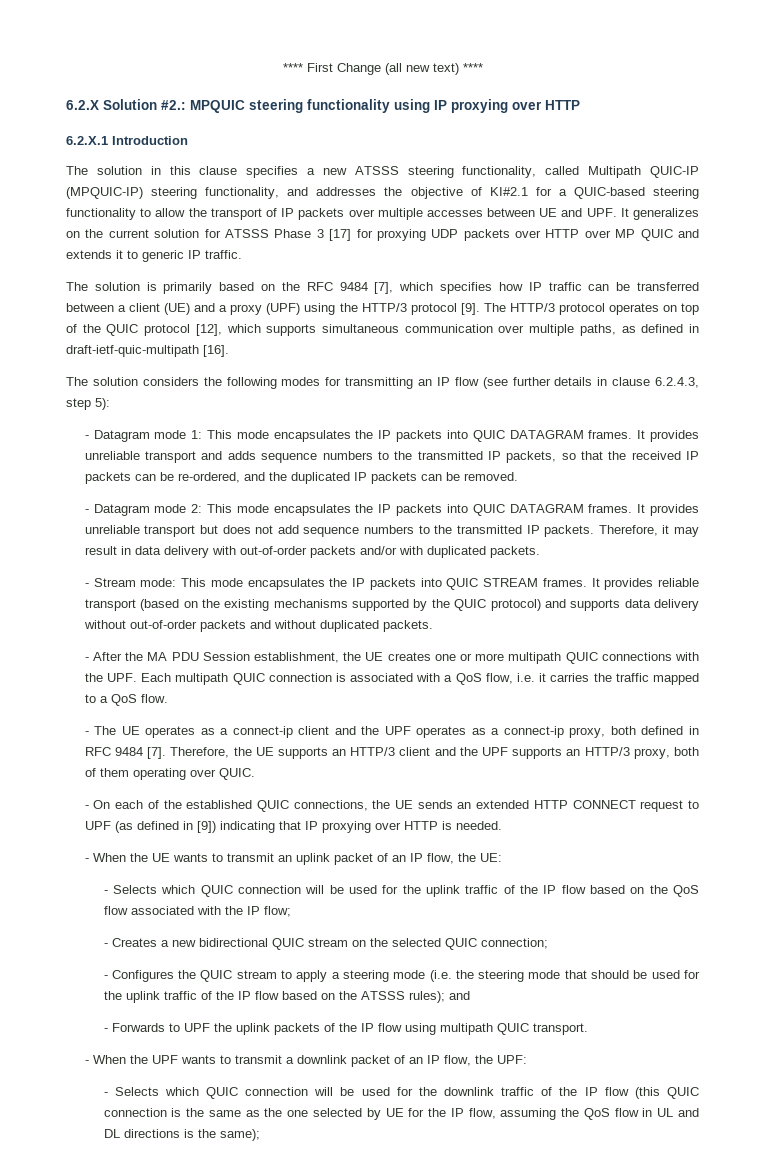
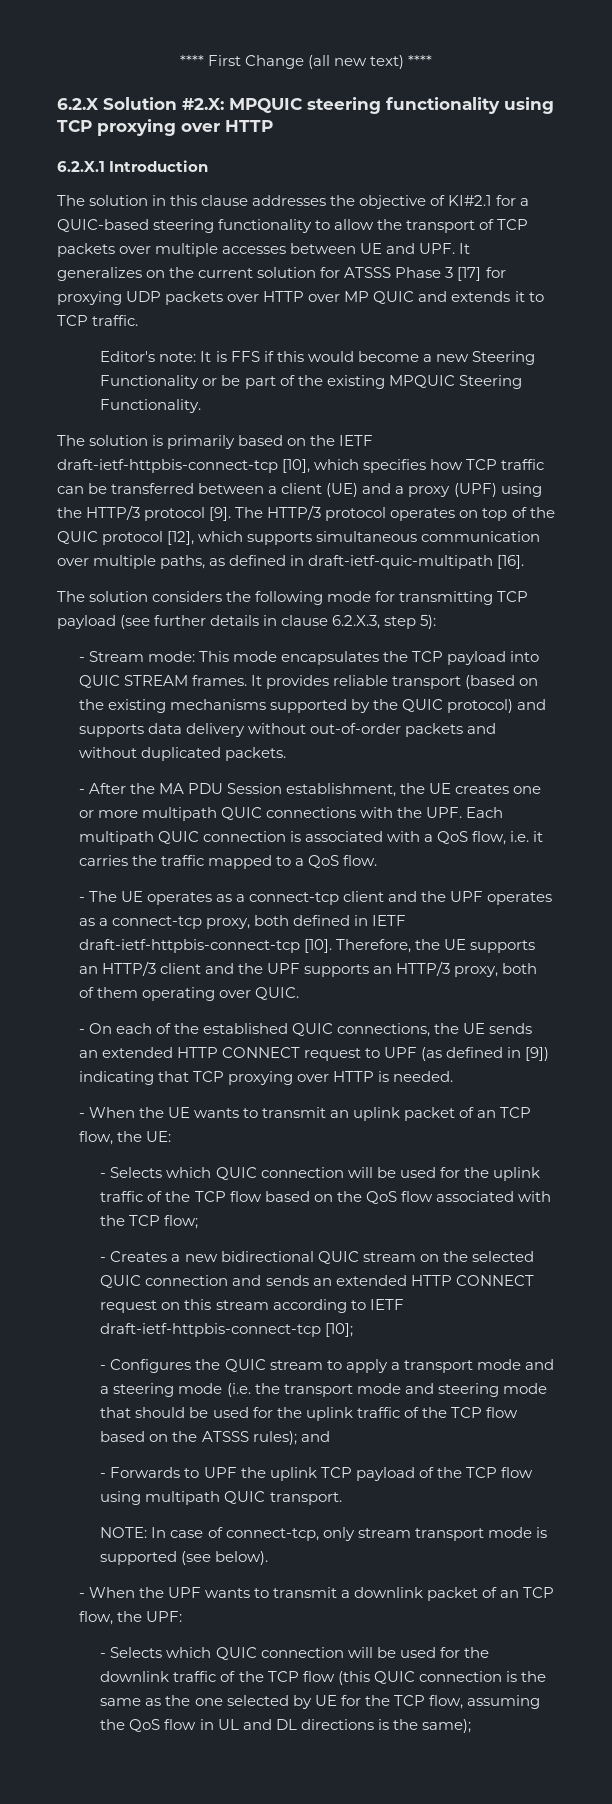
[161,100,186,110] #2.: -> [182,98,224,110] #2.X:
[434,100,447,110] IP -> [57,120,92,132] TCP
[246,166,699,178] [66,187,309,199] specifies a new ATSSS steering functionality, called Multipath QUIC-IP (MPQUIC-IP) steering functionality, and -> (249, 200) none
[281,208,295,217] IP -> [497,219,529,230] TCP
[142,250,201,262] generic IP -> [57,315,88,326] TCP
(242, 254) none -> [100,351,535,365] [100,375,522,389] [100,399,202,413] // Editor's note: It is FFS if this would become a new Steering Functionality or be part of the existing MPQUIC Steering Functionality.
[306,282,394,294] RFC 9484 [7], -> [339,435,374,446] [57,459,311,473] IETF draft-ietf-httpbis-connect-tcp [10],
[528,282,542,291] IP -> [466,459,498,470] TCP
[281,377,321,386] modes -> [327,591,372,602] mode
[418,377,479,386] an IP flow -> [497,591,529,602] [57,615,116,629] TCP payload
[655,377,699,388] 6.2.4.3, -> [332,615,381,629] 6.2.X.3,
[84,430,699,442] [84,451,699,463] [84,472,518,484] [84,504,699,516] [84,525,699,537] [84,546,540,558] // - Datagram mode 1: This mode encapsulates the IP packets into QUIC DATAGRAM frames. It provides unreliable transport and adds sequence numbers to the transmitted IP packets, so that the received IP packets can be re-ordered, and the duplicated IP packets can be removed. // - Datagram mode 2: This mode encapsulates the IP packets into QUIC DATAGRAM frames. It provides unreliable transport but does not add sequence numbers to the transmitted IP packets. Therefore, it may result in data delivery with out-of-order packets and/or with duplicated packets. -> (437, 622) none
[352,578,416,590] IP packets -> [412,651,507,665] TCP payload
[232,726,293,738] connect-ip -> [248,892,339,905] connect-tcp
[503,726,564,738] connect-ip -> [111,916,202,929] connect-tcp
[84,747,167,759] RFC 9484 [7]. -> [372,915,407,926] [78,939,332,953] IETF draft-ietf-httpbis-connect-tcp [10].
[304,821,318,830] IP -> [192,1071,224,1082] TCP
[409,853,423,862] IP -> [500,1107,532,1118] TCP
[543,885,557,894] IP -> [194,1191,226,1202] TCP
[246,906,260,915] IP -> [129,1215,161,1226] TCP
[480,938,548,949] connection; -> [145,1275,534,1286] [100,1299,404,1313] [100,1323,354,1337] connection and sends an extended HTTP CONNECT request on this stream according to IETF draft-ietf-httpbis-connect-tcp [10];
(340, 975) none -> [403,1359,554,1373] [100,1386,110,1394] transport mode and a
(474, 974) none -> [283,1383,434,1397] transport mode and
[237,991,251,1000] IP -> [450,1407,482,1418] TCP
[273,1023,374,1035] packets of the IP -> [320,1467,497,1481] TCP payload of the TCP
(588, 1029) none -> [100,1527,547,1541] [100,1551,269,1565] // NOTE: In case of connect-tcp, only stream transport mode is supported (see below).
[426,1055,440,1064] IP -> [523,1587,555,1598] TCP
[584,1087,598,1096] IP -> [267,1671,299,1682] TCP
[450,1108,464,1117] IP -> [393,1695,425,1706] TCP

